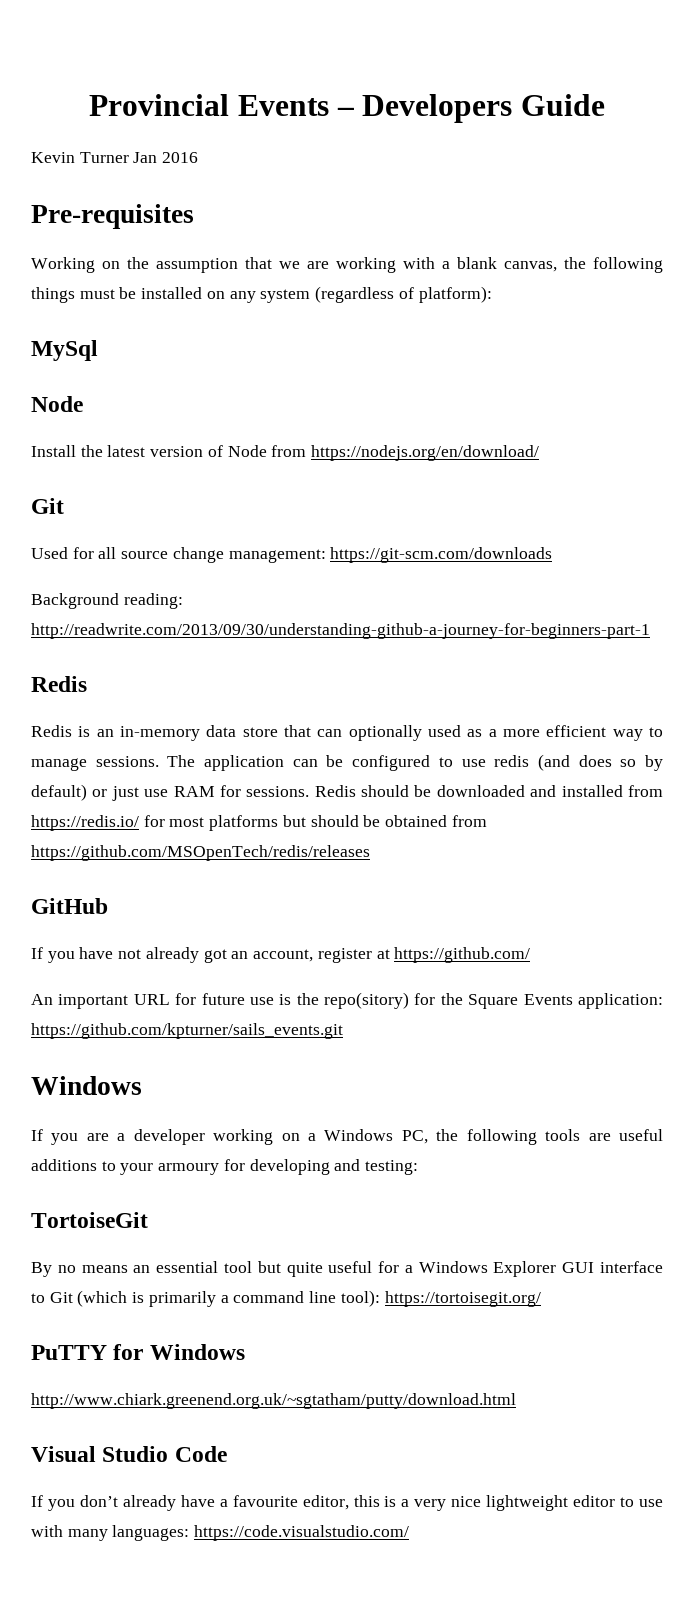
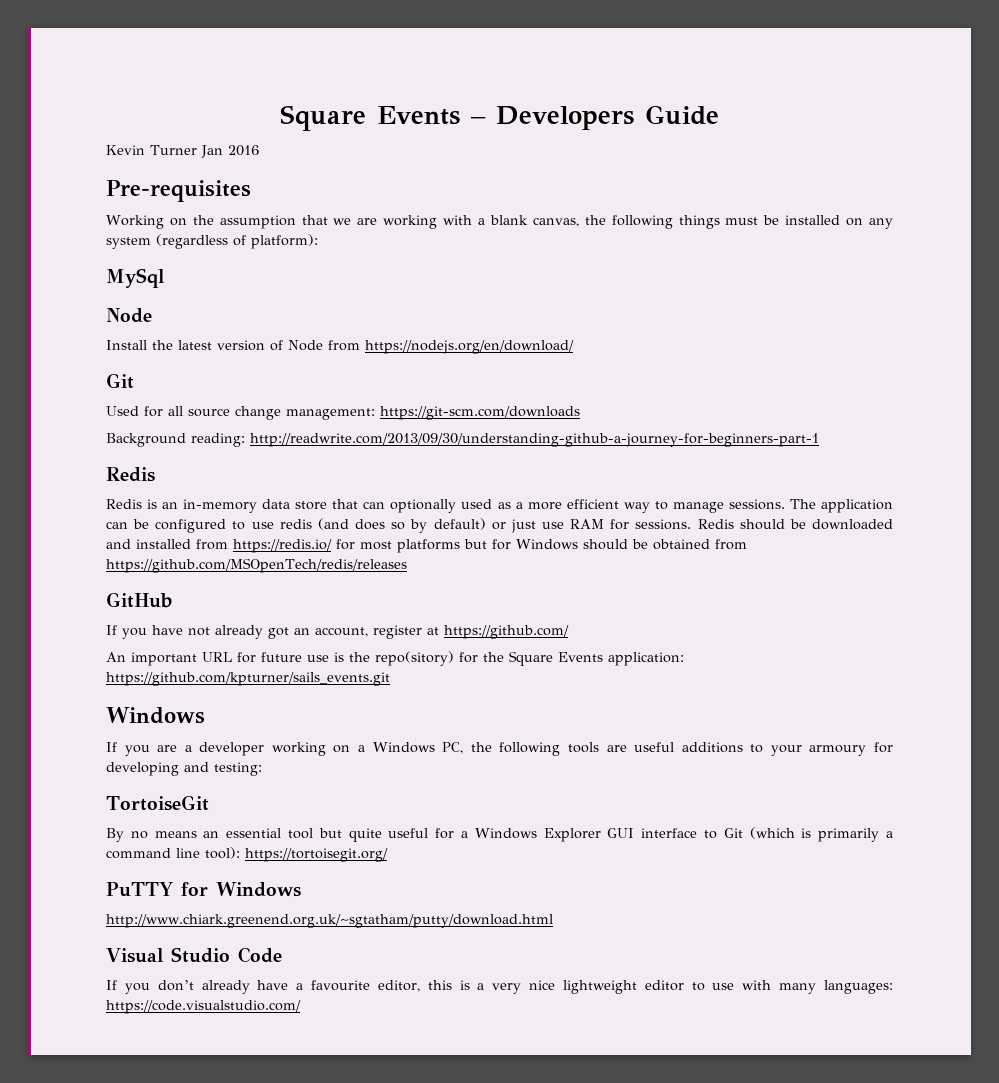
[89,94,230,116] Provincial -> [280,105,366,131] Square
(306, 821) none -> [492,539,578,550] for Windows

